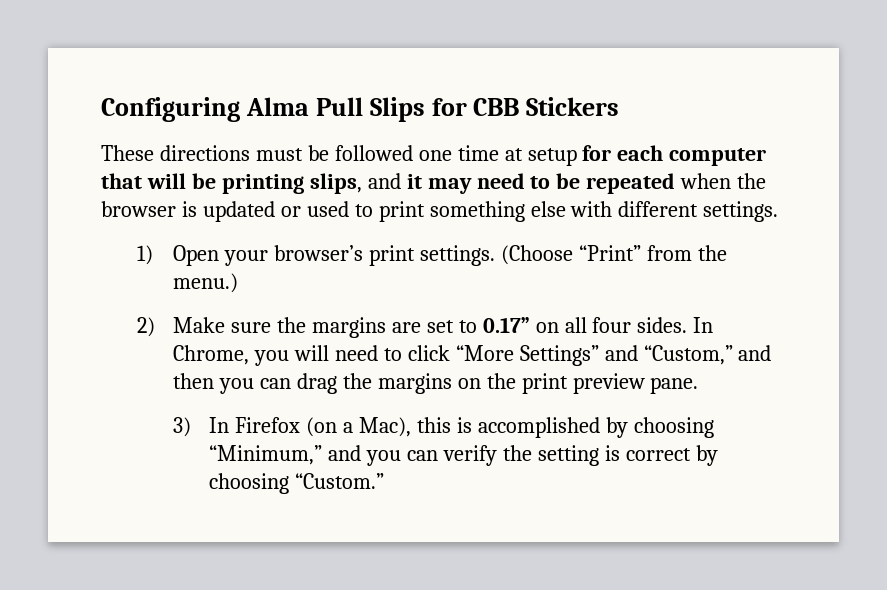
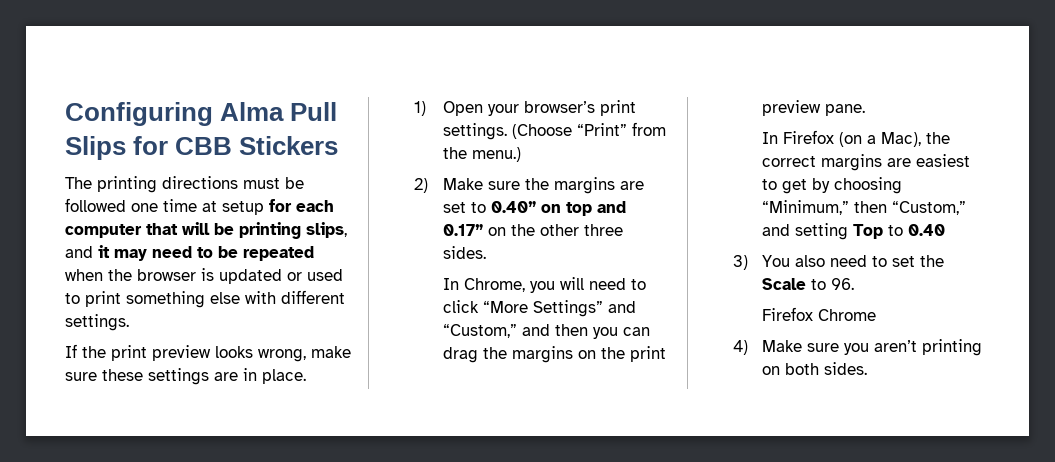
[101,145,154,161] These -> [65,176,157,193] The printing
(779, 211) none -> [65,344,351,362] [65,368,306,385] // If the print preview looks wrong, make sure these settings are in place.
[482,317,688,333] 0.17” on all four sides. -> [491,201,627,216] [443,224,624,236] [443,246,487,259] 0.40” on top and 0.17” on the other three sides. //
[173,417,192,437] 3) -> (866, 110) none
[416,417,714,438] [209,445,718,466] [209,473,385,494] this is accomplished by choosing “Minimum,” and you can verify the setting is correct by choosing “Custom.” -> [926,132,951,144] [762,154,971,171] [762,177,903,194] [762,200,967,215] [762,223,946,240] [732,255,945,270] [762,278,855,290] [762,307,877,321] [732,339,983,356] [762,362,868,375] the correct margins are easiest to get by choosing “Minimum,” then “Custom,” and setting Top to 0.40 // 3) You also need to set the Scale to 96. // Firefox Chrome // 4) Make sure you aren’t printing on both sides.

